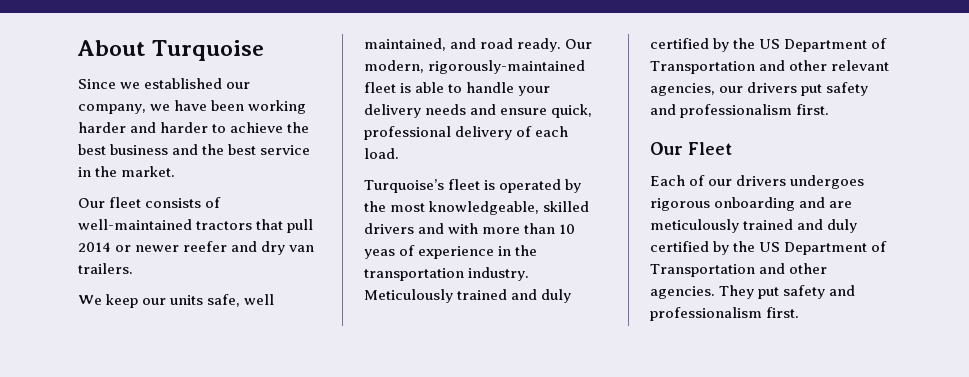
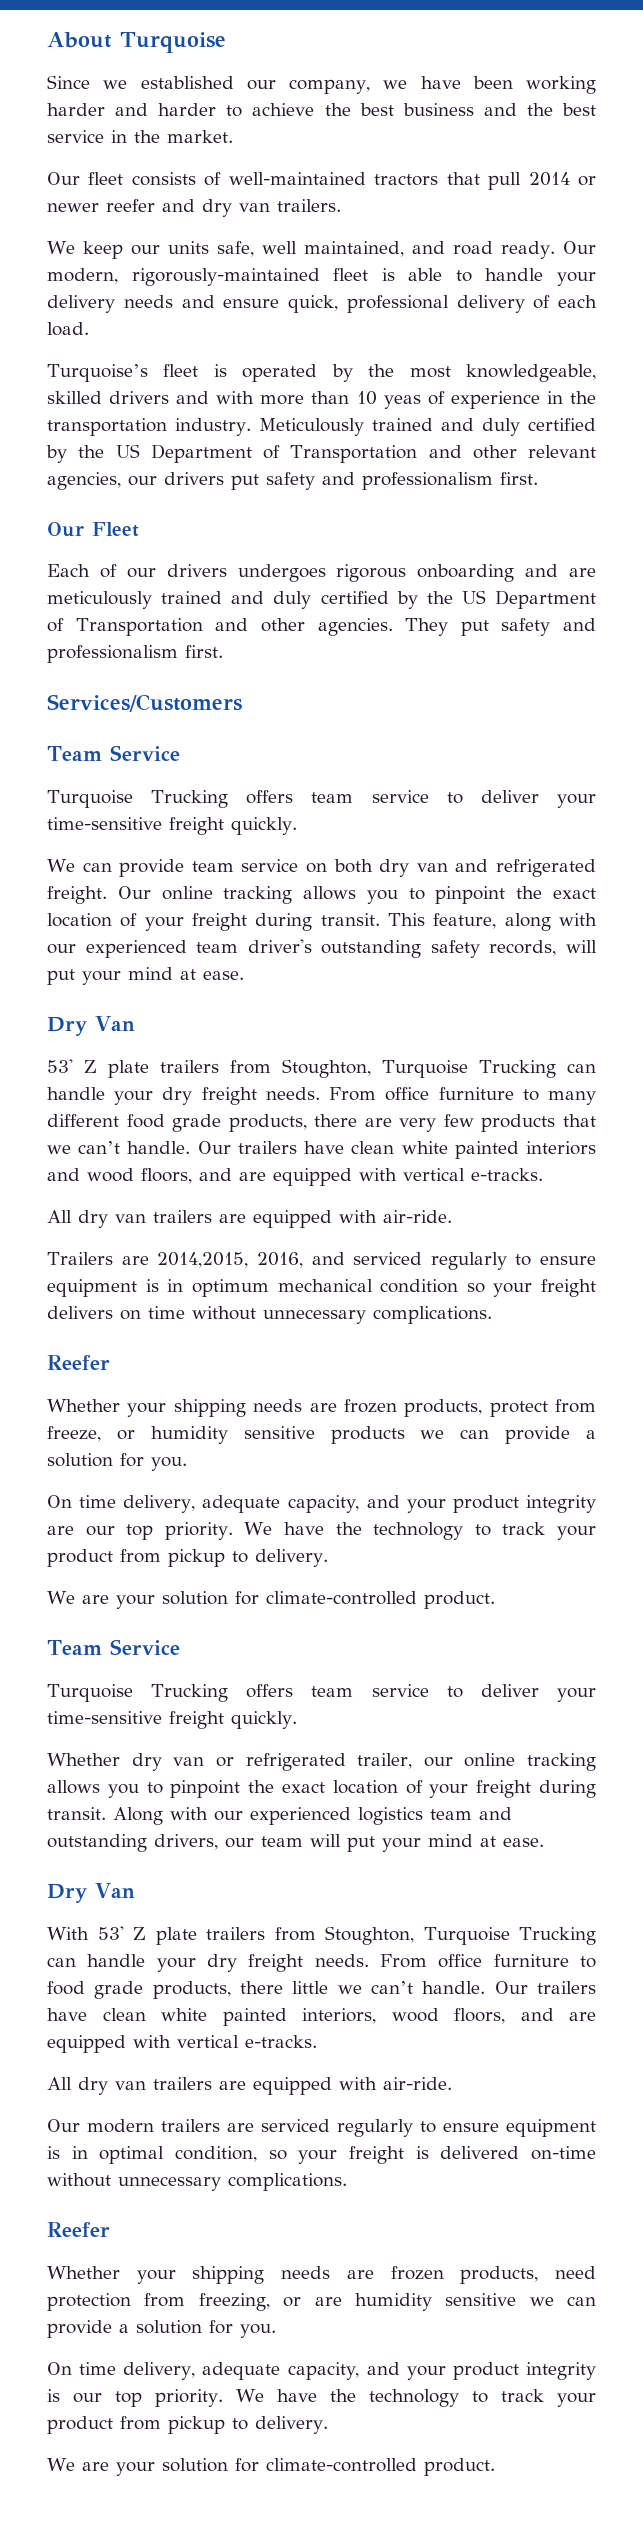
(800, 312) none -> [47,694,242,712] [47,745,180,761] [47,790,597,808] [47,817,297,835] [47,859,596,877] [47,886,596,904] [47,913,597,931] [47,939,597,958] [47,967,244,985] [47,1016,135,1036] [47,1059,596,1078] [47,1087,596,1105] [47,1114,596,1132] [47,1141,596,1159] [47,1168,543,1186] [47,1210,452,1228] [47,1252,596,1270] [47,1279,596,1297] [47,1306,492,1324] [47,1355,110,1370] [47,1399,596,1417] [47,1426,596,1444] [47,1453,187,1471] [47,1495,596,1513] [47,1522,596,1540] [47,1549,328,1567] [47,1591,495,1609] [47,1639,180,1655] [47,1684,597,1702] [47,1711,297,1729] [47,1753,596,1771] [47,1780,596,1798] [47,1807,512,1825] [47,1834,544,1852] [47,1883,135,1903] [47,1926,597,1945] [47,1954,596,1972] [47,1981,596,1999] [47,2008,596,2026] [47,2035,317,2053] [47,2077,452,2095] [47,2119,596,2137] [47,2146,596,2164] [47,2173,347,2191] [47,2222,110,2237] [47,2266,596,2284] [47,2293,596,2311] [47,2320,276,2338] [47,2362,596,2380] [47,2389,596,2407] [47,2416,328,2434] [47,2458,495,2476] // Services/Customers // Team Service // Turquoise Trucking offers team service to deliver your time-sensitive freight quickly. // We can provide team service on both dry van and refrigerated freight. Our online tracking allows you to pinpoint the exact location of your freight during transit. This feature, along with our experienced team driver's outstanding safety records, will put your mind at ease. // Dry Van // 53' Z plate trailers from Stoughton, Turquoise Trucking can handle your dry freight needs. From office furniture to many different food grade products, there are very few products that we can’t handle. Our trailers have clean white painted interiors and wood floors, and are equipped with vertical e-tracks. // All dry van trailers are equipped with air-ride. // Trailers are 2014,2015, 2016, and serviced regularly to ensure equipment is in optimum mechanical condition so your freight delivers on time without unnecessary complications. // Reefer // Whether your shipping needs are frozen products, protect from freeze, or humidity sensitive products we can provide a solution for you. // On time delivery, adequate capacity, and your product integrity are our top priority. We have the technology to track your product from pickup to delivery. // We are your solution for climate-controlled product. // Team Service // Turquoise Trucking offers team service to deliver your time-sensitive freight quickly. // Whether dry van or refrigerated trailer, our online tracking allows you to pinpoint the exact location of your freight during transit. Along with our experienced logistics team and outstanding drivers, our team will put your mind at ease. // Dry Van // With 53' Z plate trailers from Stoughton, Turquoise Trucking can handle your dry freight needs. From office furniture to food grade products, there little we can’t handle. Our trailers have clean white painted interiors, wood floors, and are equipped with vertical e-tracks. // All dry van trailers are equipped with air-ride. // Our modern trailers are serviced regularly to ensure equipment is in optimal condition, so your freight is delivered on-time without unnecessary complications. // Reefer // Whether your shipping needs are frozen products, need protection from freezing, or are humidity sensitive we can provide a solution for you. // On time delivery, adequate capacity, and your product integrity is our top priority. We have the technology to track your product from pickup to delivery. // We are your solution for climate-controlled product.

